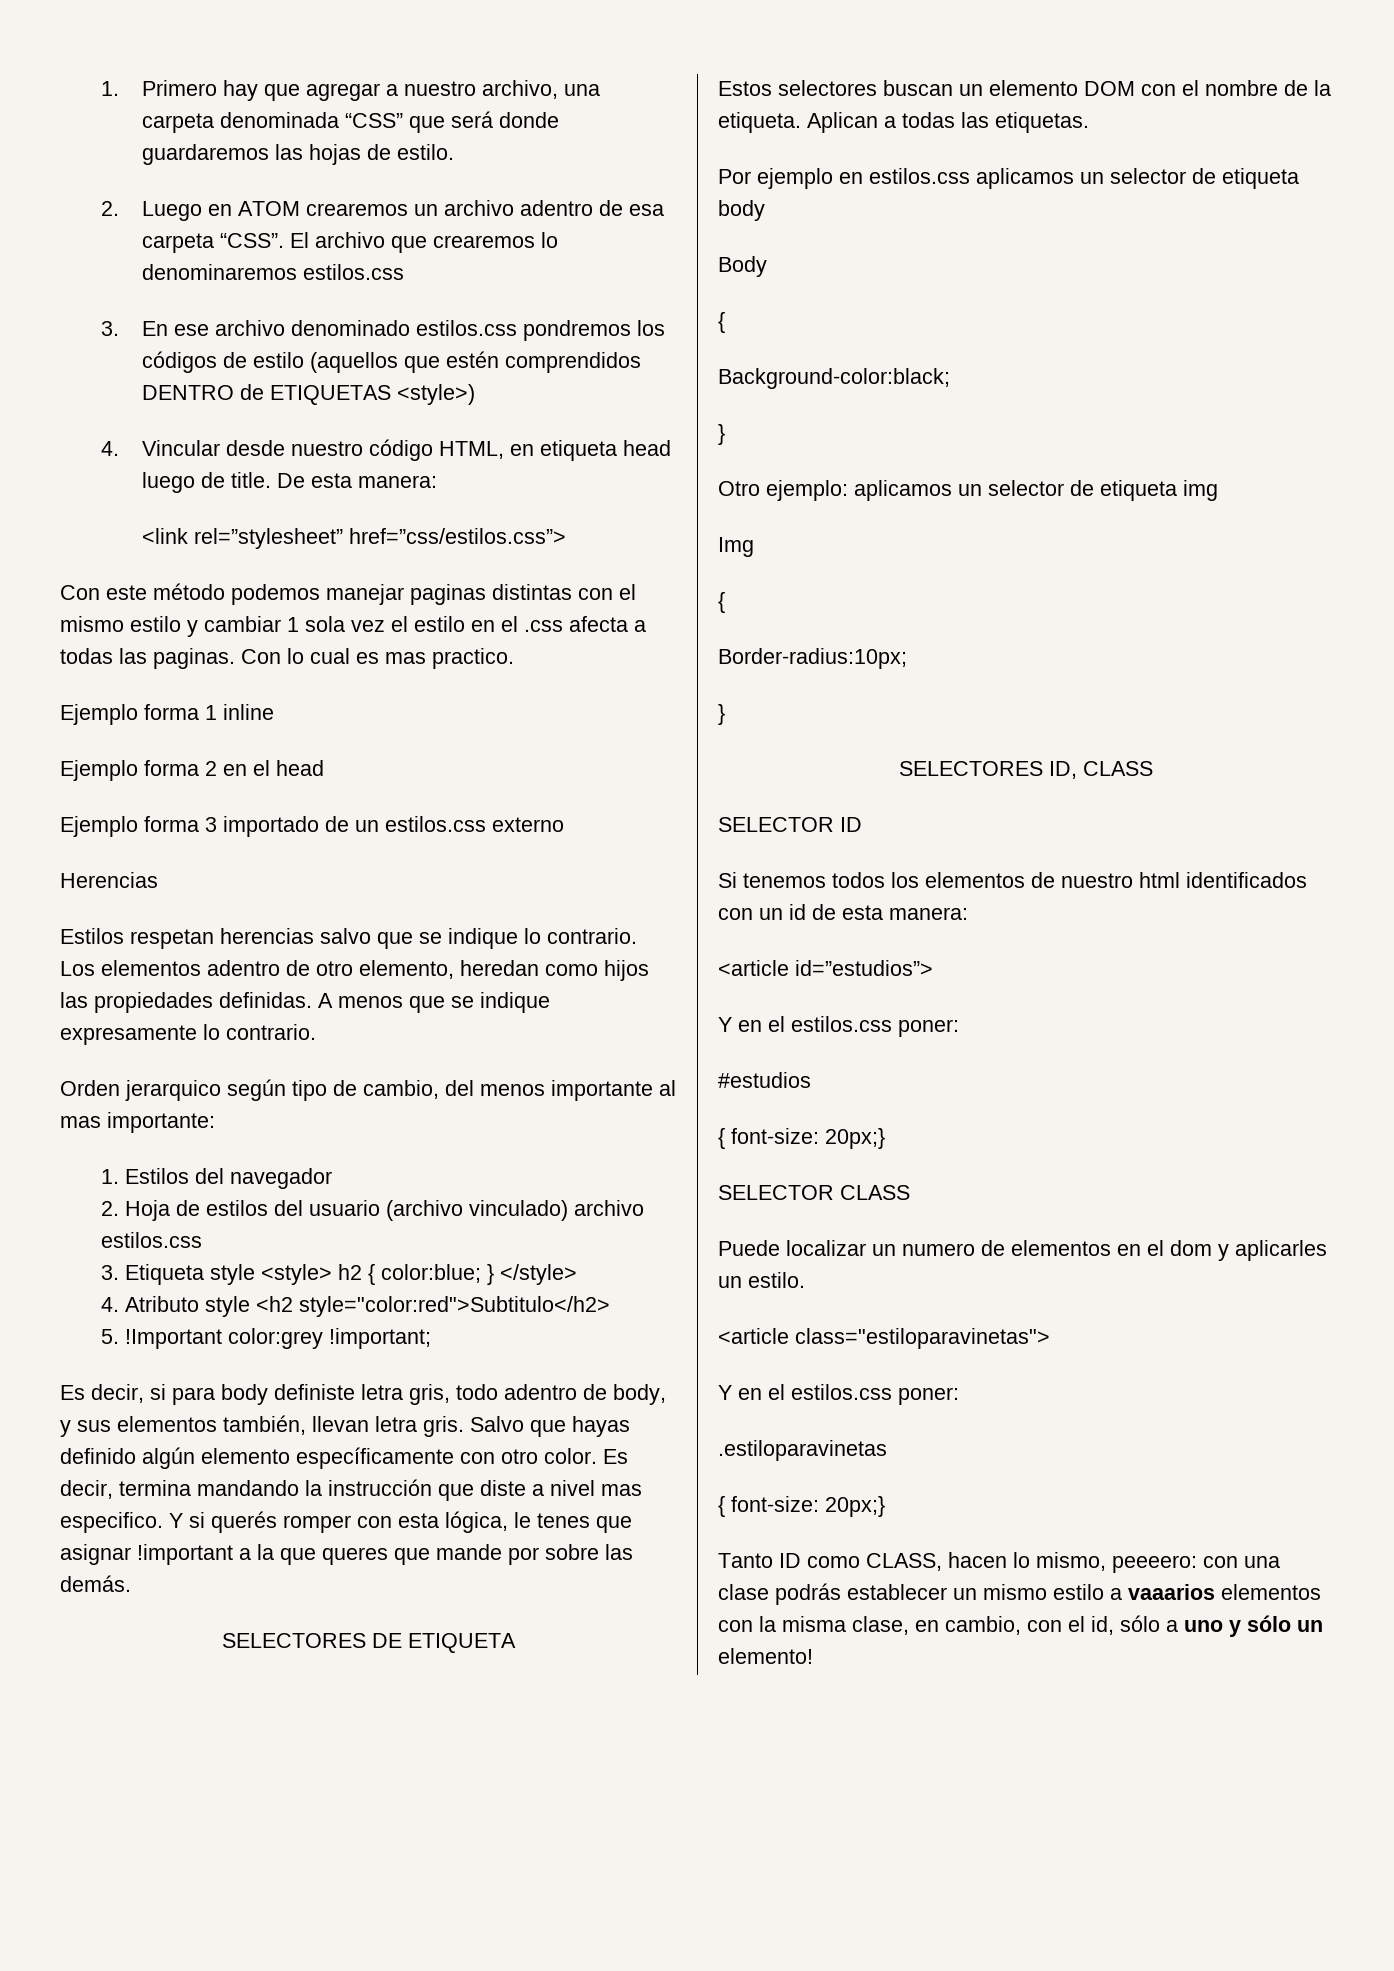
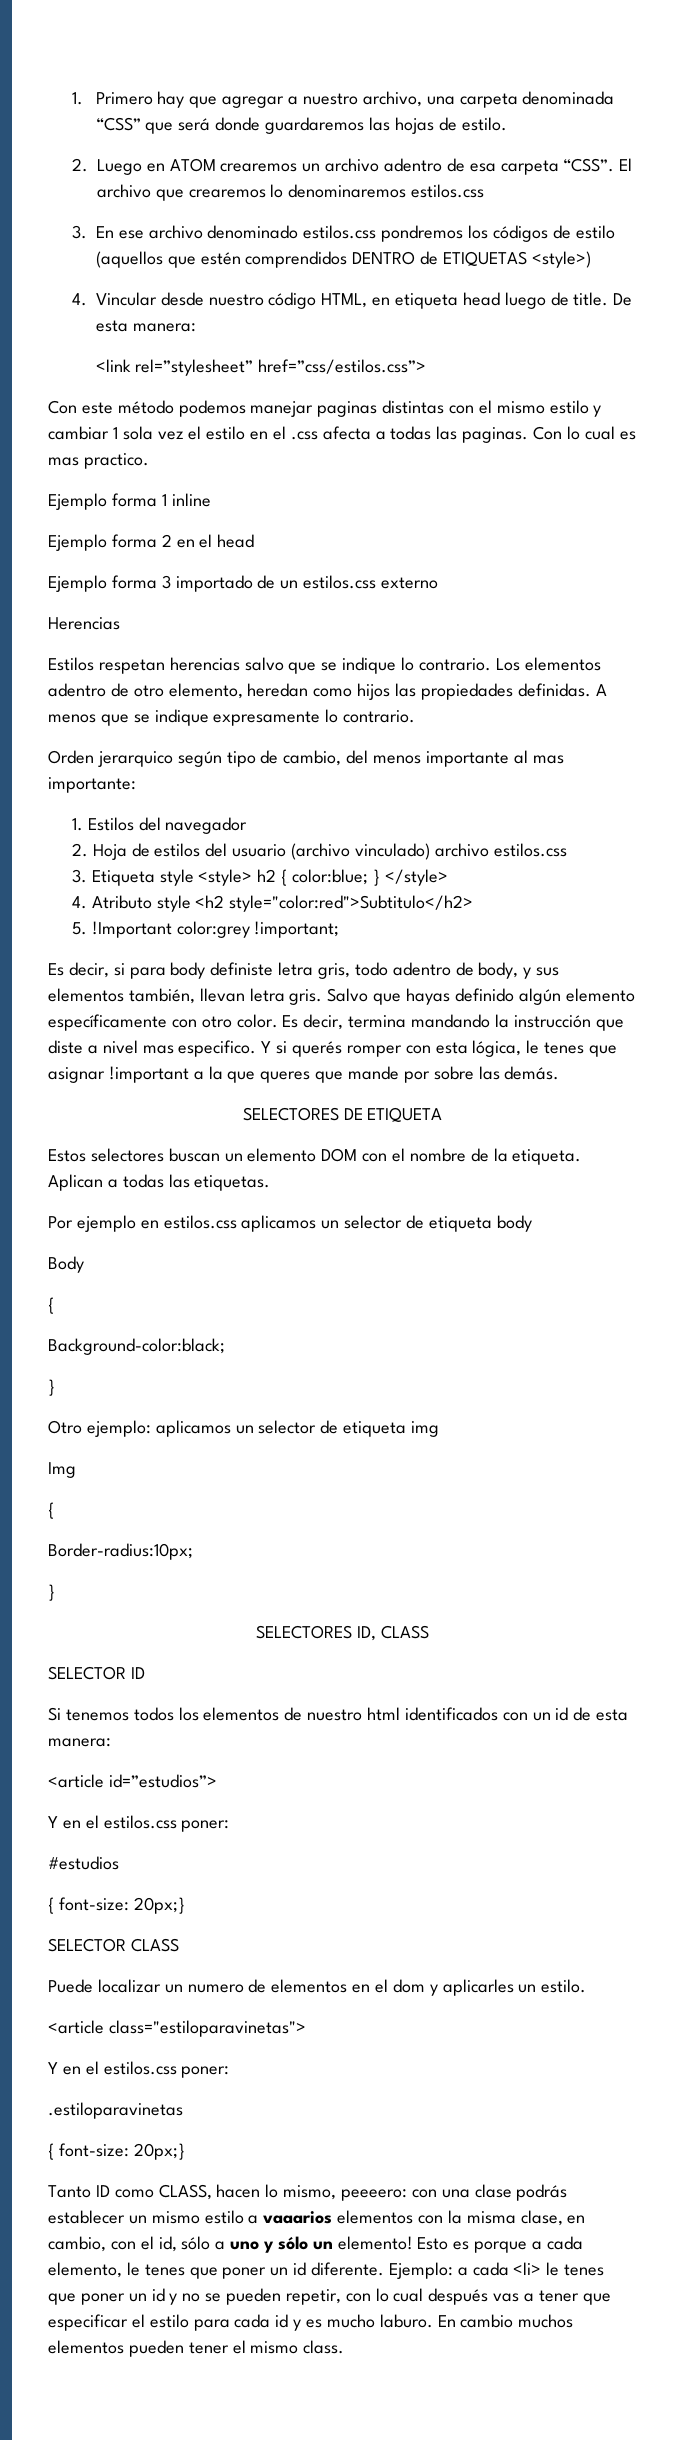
(813, 1656) none -> [417,2236,583,2253] [48,2262,605,2279] [48,2288,611,2305] [48,2314,574,2331] [48,2340,345,2357] Esto es porque a cada elemento, le tenes que poner un id diferente. Ejemplo: a cada <li> le tenes que poner un id y no se pueden repetir, con lo cual después vas a tener que especificar el estilo para cada id y es mucho laburo. En cambio muchos elementos pueden tener el mismo class.

